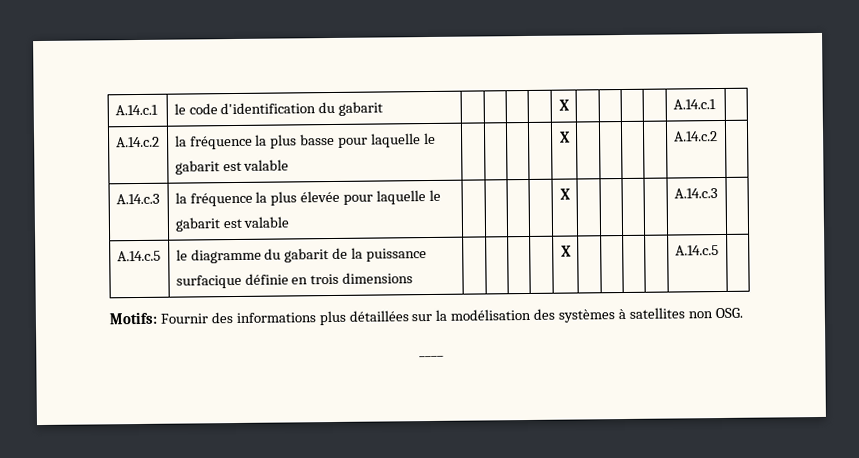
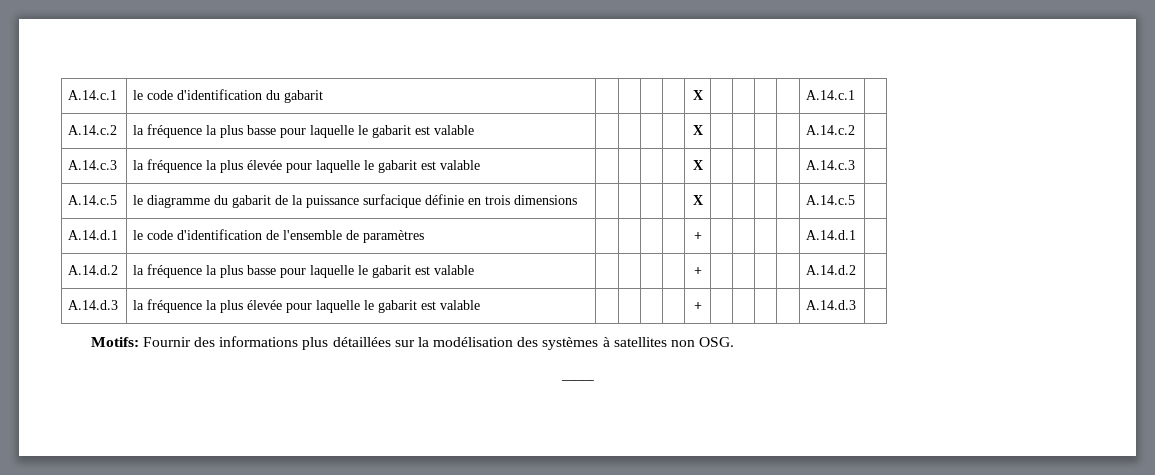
(719, 250) none -> [68,230,119,240] [133,229,425,243] [693,232,702,240] [806,230,857,240] [68,265,119,275] [133,264,475,278] [693,267,702,275] [806,265,857,275] [68,300,119,310] [133,299,481,313] [693,302,702,310] [806,300,857,310] // A.14.d.1 | le code d'identification de l'ensemble de paramètres | | | | | + | | | | | A.14.d.1 | // A.14.d.2 | la fréquence la plus basse pour laquelle le gabarit est valable | | | | | + | | | | | A.14.d.2 | // A.14.d.3 | la fréquence la plus élevée pour laquelle le gabarit est valable | | | | | + | | | | | A.14.d.3 |

